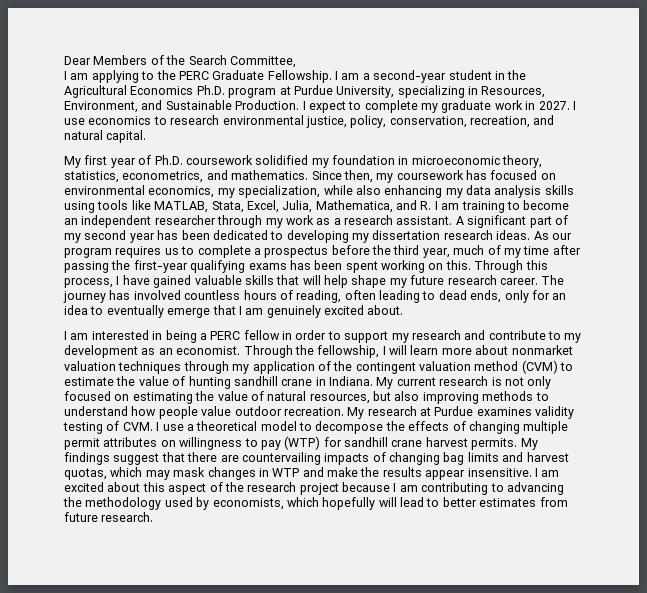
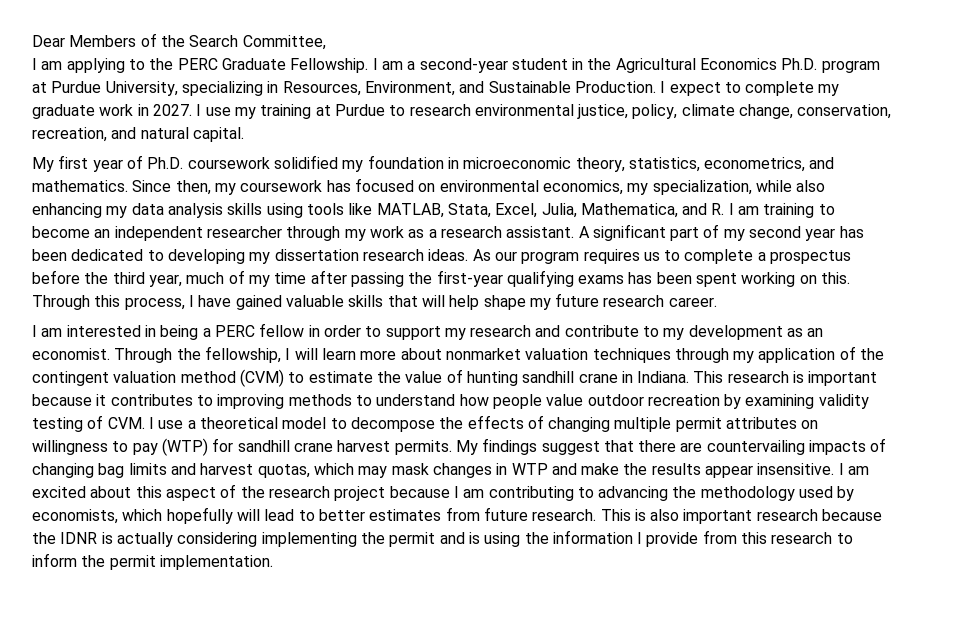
[88,116,152,125] economics -> [234,104,385,119] my training at Purdue
(387, 121) none -> [681,104,794,119] climate change,
[541,275,565,285] [63,290,567,303] [64,305,404,318] The journey has involved countless hours of reading, often leading to dead ends, only for an idea to eventually emerge that I am genuinely excited about. -> (717, 302) none
[376,376,552,389] [64,391,420,404] My current research is not only focused on estimating the value of natural resources, but also -> [693,371,878,386] [32,394,213,406] This research is important because it contributes to
[283,406,532,419] recreation. My research at Purdue examines -> [647,394,815,409] recreation by examining
(154, 517) none -> [600,509,883,524] [32,530,853,547] [32,553,273,570] This is also important research because the IDNR is actually considering implementing the permit and is using the information I provide from this research to inform the permit implementation.

